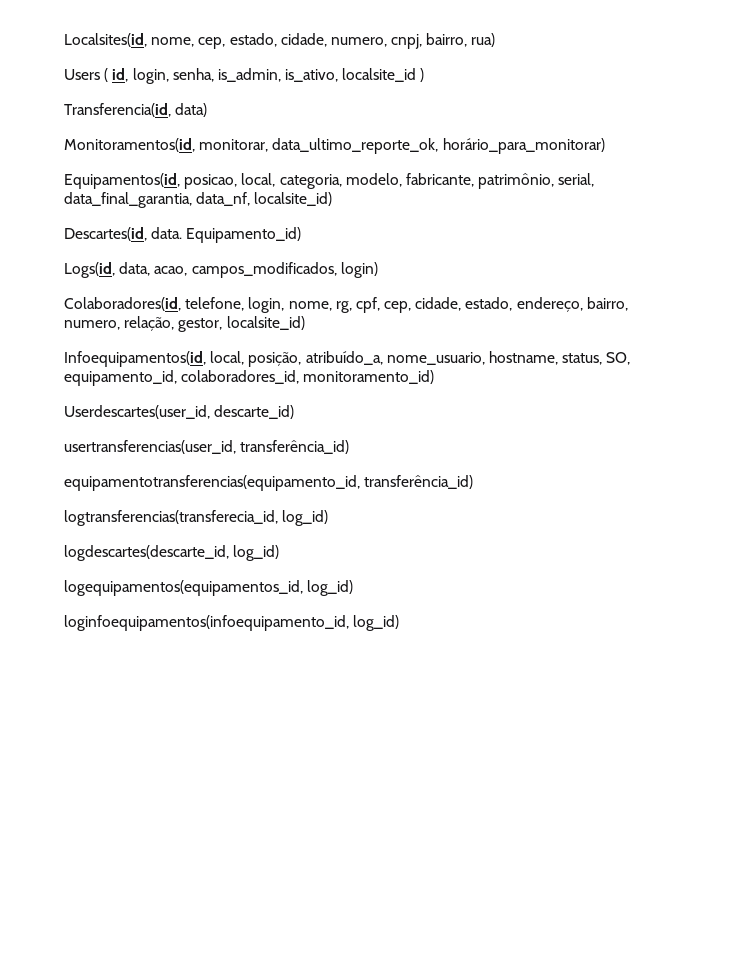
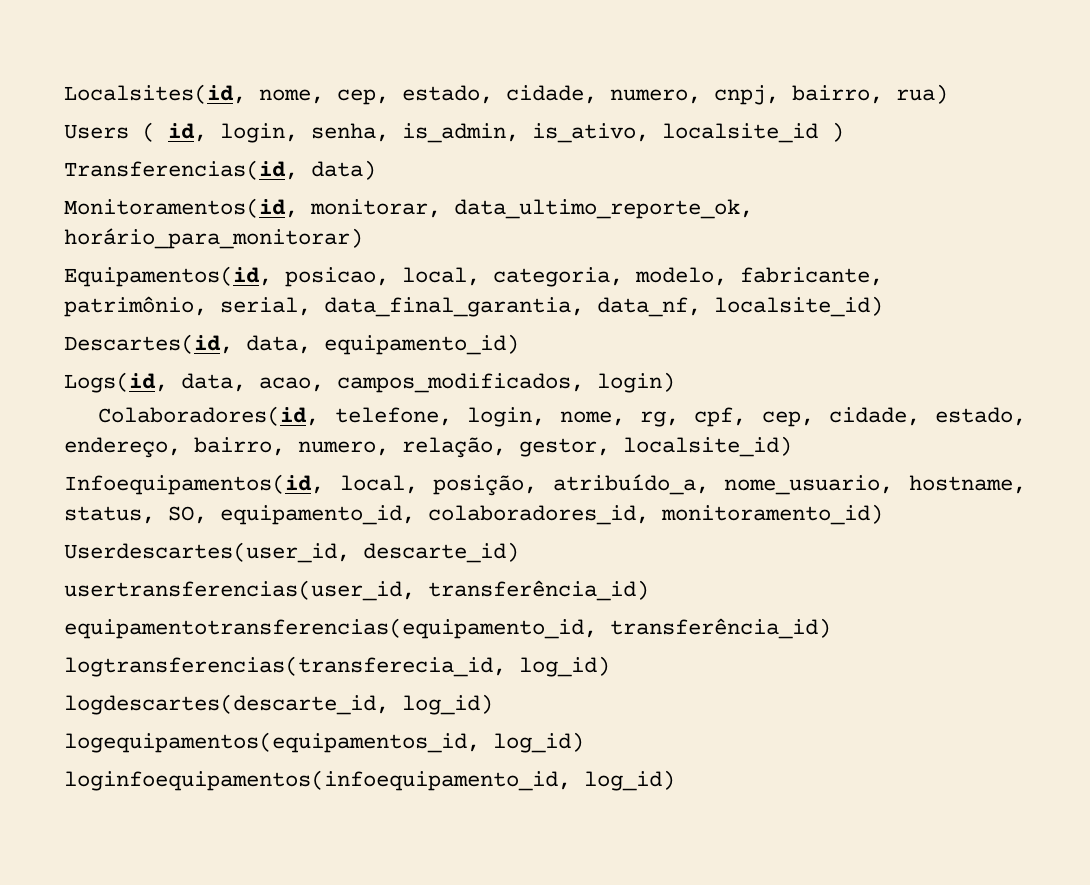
[64,103,171,117] Transferencia(id, -> [64,160,298,180] Transferencias(id,
[151,227,302,243] data. Equipamento_id) -> [246,334,519,355] data, equipamento_id)

